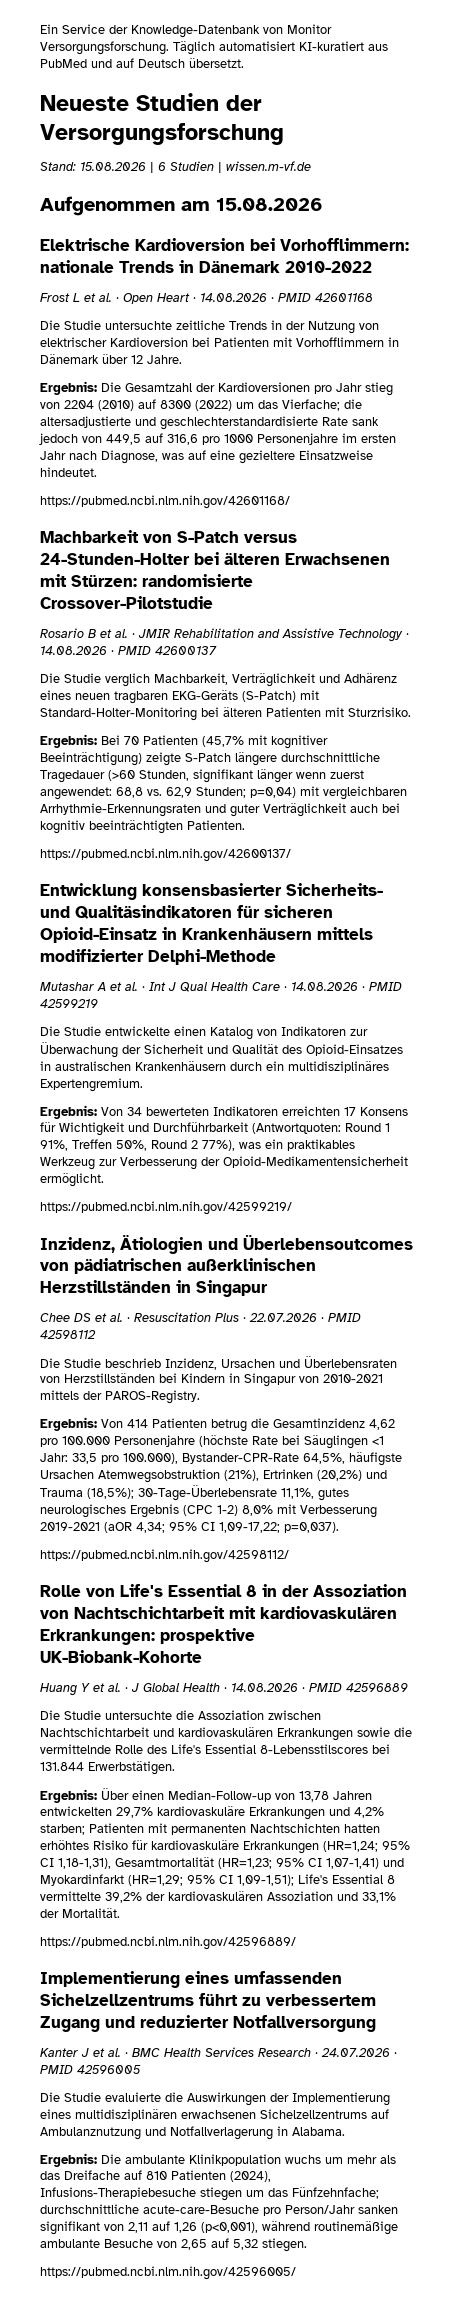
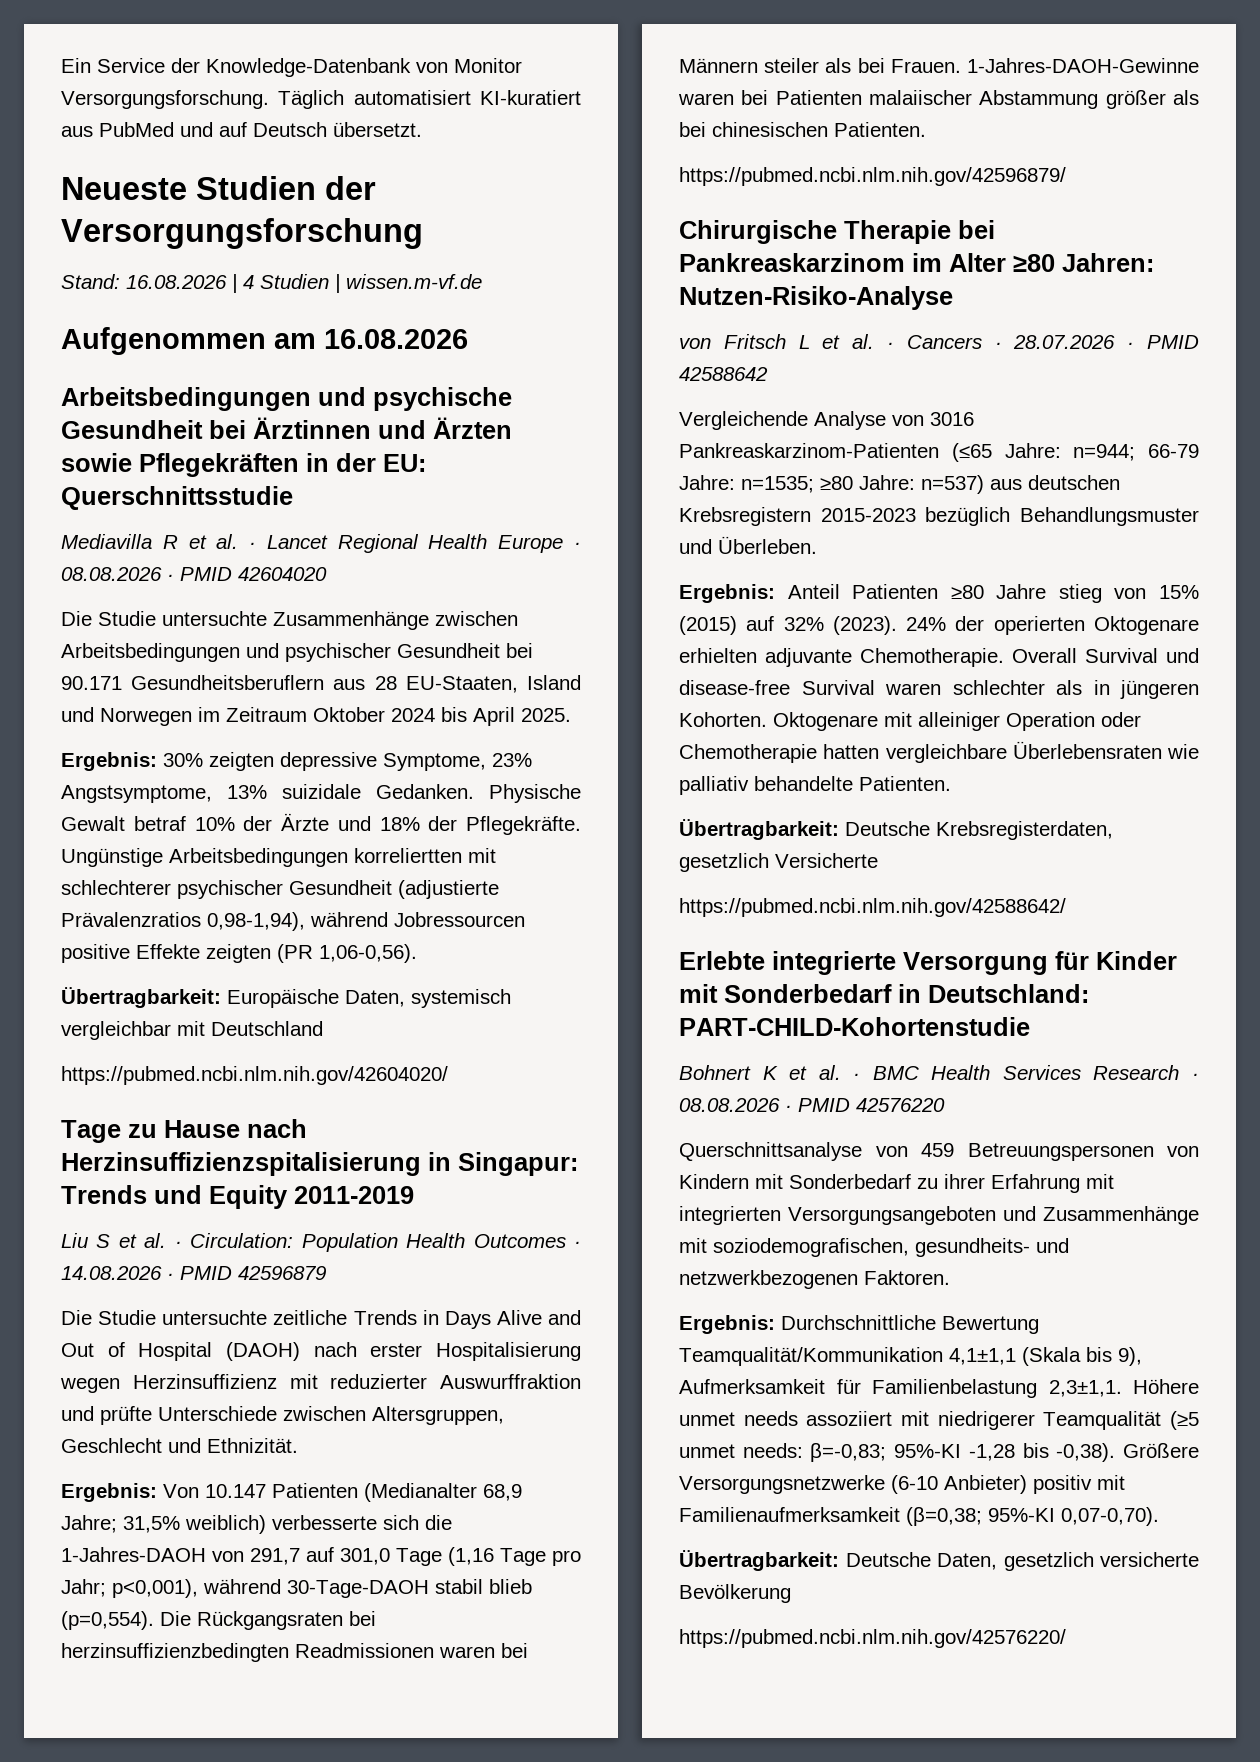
[80,162,166,173] 15.08.2026 | 6 -> [126,274,254,293] 16.08.2026 | 4
[216,198,323,211] [40,238,409,251] [40,260,372,273] [40,293,373,304] 15.08.2026 // Elektrische Kardioversion bei Vorhofflimmern: nationale Trends in Dänemark 2010-2022 // Frost L et al. · Open Heart · 14.08.2026 · PMID 42601168 -> [324,329,468,349] [61,387,512,411] [61,417,512,439] [61,453,426,477] [61,486,293,510] [61,534,581,553] [61,567,327,581] [61,611,518,630] [61,643,533,662] [61,675,581,693] [61,707,571,726] [61,752,532,771] [61,784,581,803] [61,813,581,835] [61,848,496,867] [61,880,499,899] [61,912,525,931] [61,944,417,963] [61,987,511,1008] [61,1021,323,1040] [61,1066,448,1085] [61,1119,307,1143] [61,1152,578,1176] [61,1185,414,1209] [61,1233,581,1252] [61,1266,326,1280] 16.08.2026 // Arbeitsbedingungen und psychische Gesundheit bei Ärztinnen und Ärzten sowie Pflegekräften in der EU: Querschnittsstudie // Mediavilla R et al. · Lancet Regional Health Europe · 08.08.2026 · PMID 42604020 // Die Studie untersuchte Zusammenhänge zwischen Arbeitsbedingungen und psychischer Gesundheit bei 90.171 Gesundheitsberuflern aus 28 EU-Staaten, Island und Norwegen im Zeitraum Oktober 2024 bis April 2025. // Ergebnis: 30% zeigten depressive Symptome, 23% Angstsymptome, 13% suizidale Gedanken. Physische Gewalt betraf 10% der Ärzte und 18% der Pflegekräfte. Ungünstige Arbeitsbedingungen korreliertten mit schlechterer psychischer Gesundheit (adjustierte Prävalenzratios 0,98-1,94), während Jobressourcen positive Effekte zeigten (PR 1,06-0,56). // Übertragbarkeit: Europäische Daten, systemisch vergleichbar mit Deutschland // https://pubmed.ncbi.nlm.nih.gov/42604020/ // Tage zu Hause nach Herzinsuffizienzspitalisierung in Singapur: Trends und Equity 2011-2019 // Liu S et al. · Circulation: Population Health Outcomes · 14.08.2026 · PMID 42596879
[286,321,379,334] [40,337,399,347] [40,354,182,364] [40,381,393,396] [40,399,362,411] [40,416,379,430] [39,433,396,445] [40,450,373,464] [40,467,97,477] [40,495,290,509] [40,530,297,543] [40,552,390,565] [40,574,253,587] [40,596,213,609] [40,628,409,642] [40,646,217,655] [40,673,397,687] [40,690,319,704] [40,707,411,721] [40,734,328,749] [40,752,380,766] [40,769,364,783] [40,786,407,800] [40,803,400,817] [40,820,245,834] [40,848,291,862] [40,883,383,900] [40,905,333,919] [40,927,373,943] [40,949,276,965] [40,982,402,992] [40,999,98,1008] [40,1026,368,1040] [40,1042,403,1058] [40,1061,389,1073] [40,1078,143,1092] [40,1105,408,1119] [40,1122,390,1136] [40,1139,355,1151] [40,1156,408,1170] [40,1173,104,1187] [40,1201,292,1215] [40,1234,413,1254] [40,1258,316,1274] [40,1280,268,1297] [40,1312,361,1322] [40,1330,96,1339] [40,1356,397,1370] [40,1373,383,1387] [40,1390,200,1404] [40,1417,395,1432] [40,1435,384,1449] [40,1452,402,1466] [40,1469,387,1483] [40,1485,349,1501] [40,1504,377,1518] [40,1522,339,1533] [40,1549,289,1563] [40,1584,407,1597] [40,1606,397,1619] [40,1628,255,1645] [40,1650,202,1663] [40,1683,408,1696] [40,1710,321,1720] [40,1727,412,1741] [40,1744,390,1754] [40,1761,175,1775] [40,1788,372,1803] [40,1806,384,1820] [40,1823,380,1835] [40,1840,410,1854] [40,1857,404,1869] [40,1874,395,1886] [40,1891,396,1903] [40,1908,120,1918] [40,1936,296,1950] [40,1971,342,1988] [40,1993,376,2006] [40,2015,376,2032] [40,2048,89,2057] der Nutzung von elektrischer Kardioversion bei Patienten mit Vorhofflimmern in Dänemark über 12 Jahre. // Ergebnis: Die Gesamtzahl der Kardioversionen pro Jahr stieg von 2204 (2010) auf 8300 (2022) um das Vierfache; die altersadjustierte und geschlechterstandardisierte Rate sank jedoch von 449,5 auf 316,6 pro 1000 Personenjahre im ersten Jahr nach Diagnose, was auf eine gezieltere Einsatzweise hindeutet. // https://pubmed.ncbi.nlm.nih.gov/42601168/ // Machbarkeit von S-Patch versus 24-Stunden-Holter bei älteren Erwachsenen mit Stürzen: randomisierte Crossover-Pilotstudie // Rosario B et al. · JMIR Rehabilitation and Assistive Technology · 14.08.2026 · PMID 42600137 // Die Studie verglich Machbarkeit, Verträglichkeit und Adhärenz eines neuen tragbaren EKG-Geräts (S-Patch) mit Standard-Holter-Monitoring bei älteren Patienten mit Sturzrisiko. // Ergebnis: Bei 70 Patienten (45,7% mit kognitiver Beeinträchtigung) zeigte S-Patch längere durchschnittliche Tragedauer (>60 Stunden, signifikant länger wenn zuerst angewendet: 68,8 vs. 62,9 Stunden; p=0,04) mit vergleichbaren Arrhythmie-Erkennungsraten und guter Verträglichkeit auch bei kognitiv beeinträchtigten Patienten. // https://pubmed.ncbi.nlm.nih.gov/42600137/ // Entwicklung konsensbasierter Sicherheits- und Qualitäsindikatoren für sicheren Opioid-Einsatz in Krankenhäusern mittels modifizierter Delphi-Methode // Mutashar A et al. · Int J Qual Health Care · 14.08.2026 · PMID 42599219 // Die Studie entwickelte einen Katalog von Indikatoren zur Überwachung der Sicherheit und Qualität des Opioid-Einsatzes in australischen Krankenhäusern durch ein multidisziplinäres Expertengremium. // Ergebnis: Von 34 bewerteten Indikatoren erreichten 17 Konsens für Wichtigkeit und Durchführbarkeit (Antwortquoten: Round 1 91%, Treffen 50%, Round 2 77%), was ein praktikables Werkzeug zur Verbesserung der Opioid-Medikamentensicherheit ermöglicht. // https://pubmed.ncbi.nlm.nih.gov/42599219/ // Inzidenz, Ätiologien und Überlebensoutcomes von pädiatrischen außerklinischen Herzstillständen in Singapur // Chee DS et al. · Resuscitation Plus · 22.07.2026 · PMID 42598112 // Die Studie beschrieb Inzidenz, Ursachen und Überlebensraten von Herzstillständen bei Kindern in Singapur von 2010-2021 mittels der PAROS-Registry. // Ergebnis: Von 414 Patienten betrug die Gesamtinzidenz 4,62 pro 100.000 Personenjahre (höchste Rate bei Säuglingen <1 Jahr: 33,5 pro 100.000), Bystander-CPR-Rate 64,5%, häufigste Ursachen Atemwegsobstruktion (21%), Ertrinken (20,2%) und Trauma (18,5%); 30-Tage-Überlebensrate 11,1%, gutes neurologisches Ergebnis (CPC 1-2) 8,0% mit Verbesserung 2019-2021 (aOR 4,34; 95% CI 1,09-17,22; p=0,037). // https://pubmed.ncbi.nlm.nih.gov/42598112/ // Rolle von Life's Essential 8 in der Assoziation von Nachtschichtarbeit mit kardiovaskulären Erkrankungen: prospektive UK-Biobank-Kohorte // Huang Y et al. · J Global Health · 14.08.2026 · PMID 42596889 // Die Studie untersuchte die Assoziation zwischen Nachtschichtarbeit und kardiovaskulären Erkrankungen sowie die vermittelnde Rolle des Life's Essential 8-Lebensstilscores bei 131.844 Erwerbstätigen. // Ergebnis: Über einen Median-Follow-up von 13,78 Jahren entwickelten 29,7% kardiovaskuläre Erkrankungen und 4,2% starben; Patienten mit permanenten Nachtschichten hatten erhöhtes Risiko für kardiovaskuläre Erkrankungen (HR=1,24; 95% CI 1,18-1,31), Gesamtmortalität (HR=1,23; 95% CI 1,07-1,41) und Myokardinfarkt (HR=1,29; 95% CI 1,09-1,51); Life's Essential 8 vermittelte 39,2% der kardiovaskulären Assoziation und 33,1% der Mortalität. // https://pubmed.ncbi.nlm.nih.gov/42596889/ // Implementierung eines umfassenden Sichelzellzentrums führt zu verbessertem Zugang und reduzierter Notfallversorgung // Kanter J -> [444,1310,581,1329] [61,1342,581,1361] [60,1374,581,1393] [61,1406,504,1425] [61,1438,298,1453] [61,1483,522,1502] [61,1515,452,1534] [61,1547,581,1566] [61,1579,532,1598] [61,1611,376,1630] [61,1643,528,1662] [679,58,1199,73] [678,90,1199,109] [679,122,926,137] [679,167,1066,186] [679,220,995,244] [679,253,1154,272] [679,286,953,310] [679,334,1199,349] [679,367,768,381] [679,411,974,430] [679,443,1199,462] [679,475,1120,494] [679,507,1199,526] [679,536,817,554] [679,584,1199,603] [679,616,1199,635] [679,648,1199,667] [679,680,1199,699] [679,712,1141,731] [679,741,1199,763] [679,776,951,795] [679,819,1113,840] [679,853,878,872] [679,898,1066,917] [679,951,1177,975] [679,984,1089,1003] [679,1017,1030,1036] [679,1065,778,1080] Days Alive and Out of Hospital (DAOH) nach erster Hospitalisierung wegen Herzinsuffizienz mit reduzierter Auswurffraktion und prüfte Unterschiede zwischen Altersgruppen, Geschlecht und Ethnizität. // Ergebnis: Von 10.147 Patienten (Medianalter 68,9 Jahre; 31,5% weiblich) verbesserte sich die 1-Jahres-DAOH von 291,7 auf 301,0 Tage (1,16 Tage pro Jahr; p<0,001), während 30-Tage-DAOH stabil blieb (p=0,554). Die Rückgangsraten bei herzinsuffizienzbedingten Readmissionen waren bei Männern steiler als bei Frauen. 1-Jahres-DAOH-Gewinne waren bei Patienten malaiischer Abstammung größer als bei chinesischen Patienten. // https://pubmed.ncbi.nlm.nih.gov/42596879/ // Chirurgische Therapie bei Pankreaskarzinom im Alter ≥80 Jahren: Nutzen-Risiko-Analyse // von Fritsch L et al. · Cancers · 28.07.2026 · PMID 42588642 // Vergleichende Analyse von 3016 Pankreaskarzinom-Patienten (≤65 Jahre: n=944; 66-79 Jahre: n=1535; ≥80 Jahre: n=537) aus deutschen Krebsregistern 2015-2023 bezüglich Behandlungsmuster und Überleben. // Ergebnis: Anteil Patienten ≥80 Jahre stieg von 15% (2015) auf 32% (2023). 24% der operierten Oktogenare erhielten adjuvante Chemotherapie. Overall Survival und disease-free Survival waren schlechter als in jüngeren Kohorten. Oktogenare mit alleiniger Operation oder Chemotherapie hatten vergleichbare Überlebensraten wie palliativ behandelte Patienten. // Übertragbarkeit: Deutsche Krebsregisterdaten, gesetzlich Versicherte // https://pubmed.ncbi.nlm.nih.gov/42588642/ // Erlebte integrierte Versorgung für Kinder mit Sonderbedarf in Deutschland: PART-CHILD-Kohortenstudie // Bohnert K
[321,2048,397,2057] [40,2065,141,2074] [40,2092,390,2106] [40,2109,389,2121] [40,2126,345,2140] [40,2153,396,2167] [40,2170,271,2182] [40,2187,379,2201] [40,2204,398,2216] [40,2221,398,2235] [40,2238,307,2252] [40,2266,296,2280] 24.07.2026 · PMID 42596005 // Die Studie evaluierte die Auswirkungen der Implementierung eines multidisziplinären erwachsenen Sichelzellzentrums auf Ambulanznutzung und Notfallverlagerung in Alabama. // Ergebnis: Die ambulante Klinikpopulation wuchs um mehr als das Dreifache auf 810 Patienten (2024), Infusions-Therapiebesuche stiegen um das Fünfzehnfache; durchschnittliche acute-care-Besuche pro Person/Jahr sanken signifikant von 2,11 auf 1,26 (p<0,001), während routinemäßige ambulante Besuche von 2,65 auf 5,32 stiegen. // https://pubmed.ncbi.nlm.nih.gov/42596005/ -> [679,1098,945,1112] [679,1142,1199,1161] [679,1174,1114,1193] [679,1206,1199,1225] [679,1238,1069,1257] [679,1270,950,1289] [679,1315,1039,1334] [679,1347,1142,1366] [679,1379,1199,1398] [679,1411,1199,1430] [679,1443,1199,1462] [679,1475,1125,1494] [679,1507,1159,1526] [679,1550,1199,1571] [679,1584,791,1603] [679,1629,1066,1648] 08.08.2026 · PMID 42576220 // Querschnittsanalyse von 459 Betreuungspersonen von Kindern mit Sonderbedarf zu ihrer Erfahrung mit integrierten Versorgungsangeboten und Zusammenhänge mit soziodemografischen, gesundheits- und netzwerkbezogenen Faktoren. // Ergebnis: Durchschnittliche Bewertung Teamqualität/Kommunikation 4,1±1,1 (Skala bis 9), Aufmerksamkeit für Familienbelastung 2,3±1,1. Höhere unmet needs assoziiert mit niedrigerer Teamqualität (≥5 unmet needs: β=-0,83; 95%-KI -1,28 bis -0,38). Größere Versorgungsnetzwerke (6-10 Anbieter) positiv mit Familienaufmerksamkeit (β=0,38; 95%-KI 0,07-0,70). // Übertragbarkeit: Deutsche Daten, gesetzlich versicherte Bevölkerung // https://pubmed.ncbi.nlm.nih.gov/42576220/

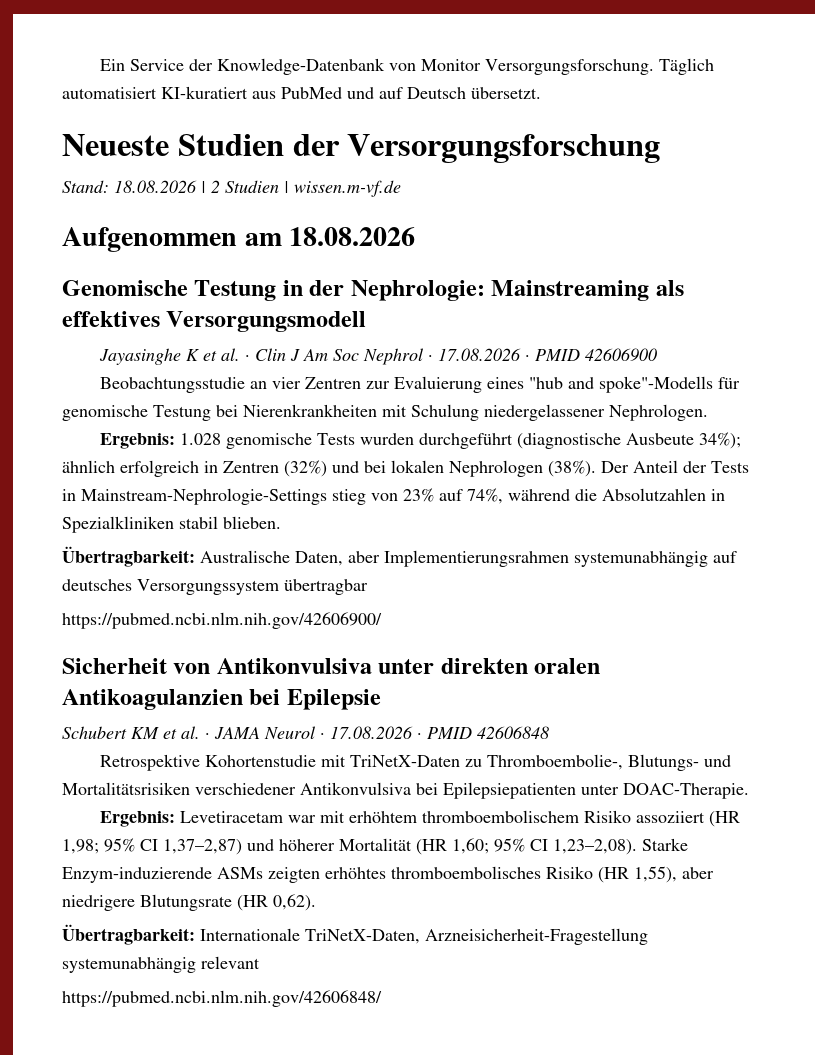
[126,274,254,293] 16.08.2026 | 4 -> [114,180,220,193] 18.08.2026 | 2
[324,329,468,349] [61,387,512,411] [61,417,512,439] [61,453,426,477] [61,486,293,510] [61,534,581,553] [61,567,327,581] [61,611,518,630] [61,643,533,662] [61,675,581,693] [61,707,571,726] [61,752,532,771] [61,784,581,803] [61,813,581,835] [61,848,496,867] [61,880,499,899] [61,912,525,931] [61,944,417,963] [61,987,511,1008] [61,1021,323,1040] [61,1066,448,1085] [61,1119,307,1143] [61,1152,578,1176] [61,1185,414,1209] [61,1233,581,1252] [61,1266,326,1280] [61,1310,581,1329] [61,1342,581,1361] [60,1374,581,1393] [61,1406,504,1425] [61,1438,298,1453] [61,1483,522,1502] [61,1515,452,1534] [61,1547,581,1566] [61,1579,532,1598] [61,1611,376,1630] [61,1643,528,1662] [679,58,1199,73] [678,90,1199,109] [679,122,926,137] [679,167,1066,186] [679,220,995,244] [679,253,1154,272] [679,286,953,310] [679,334,1199,349] [679,367,768,381] [679,411,974,430] [679,443,1199,462] [679,475,1120,494] [679,507,1199,526] [679,536,817,554] [679,584,1199,603] [679,616,1199,635] [679,648,1199,667] [679,680,1199,699] [679,712,1141,731] [679,741,1199,763] [679,776,951,795] [679,819,1113,840] [679,853,878,872] [679,898,1066,917] [679,951,1177,975] [679,984,1089,1003] [679,1017,1030,1036] [679,1065,1199,1080] [679,1098,945,1112] [679,1142,1199,1161] [679,1174,1114,1193] [679,1206,1199,1225] [679,1238,1069,1257] [679,1270,950,1289] [679,1315,1039,1334] [679,1347,1142,1366] [679,1379,1199,1398] [679,1411,1199,1430] [679,1443,1199,1462] [679,1475,1125,1494] [679,1507,1159,1526] [679,1550,1199,1571] [679,1584,791,1603] [679,1629,1066,1648] 16.08.2026 // Arbeitsbedingungen und psychische Gesundheit bei Ärztinnen und Ärzten sowie Pflegekräften in der EU: Querschnittsstudie // Mediavilla R et al. · Lancet Regional Health Europe · 08.08.2026 · PMID 42604020 // Die Studie untersuchte Zusammenhänge zwischen Arbeitsbedingungen und psychischer Gesundheit bei 90.171 Gesundheitsberuflern aus 28 EU-Staaten, Island und Norwegen im Zeitraum Oktober 2024 bis April 2025. // Ergebnis: 30% zeigten depressive Symptome, 23% Angstsymptome, 13% suizidale Gedanken. Physische Gewalt betraf 10% der Ärzte und 18% der Pflegekräfte. Ungünstige Arbeitsbedingungen korreliertten mit schlechterer psychischer Gesundheit (adjustierte Prävalenzratios 0,98-1,94), während Jobressourcen positive Effekte zeigten (PR 1,06-0,56). // Übertragbarkeit: Europäische Daten, systemisch vergleichbar mit Deutschland // https://pubmed.ncbi.nlm.nih.gov/42604020/ // Tage zu Hause nach Herzinsuffizienzspitalisierung in Singapur: Trends und Equity 2011-2019 // Liu S et al. · Circulation: Population Health Outcomes · 14.08.2026 · PMID 42596879 // Die Studie untersuchte zeitliche Trends in Days Alive and Out of Hospital (DAOH) nach erster Hospitalisierung wegen Herzinsuffizienz mit reduzierter Auswurffraktion und prüfte Unterschiede zwischen Altersgruppen, Geschlecht und Ethnizität. // Ergebnis: Von 10.147 Patienten (Medianalter 68,9 Jahre; 31,5% weiblich) verbesserte sich die 1-Jahres-DAOH von 291,7 auf 301,0 Tage (1,16 Tage pro Jahr; p<0,001), während 30-Tage-DAOH stabil blieb (p=0,554). Die Rückgangsraten bei herzinsuffizienzbedingten Readmissionen waren bei Männern steiler als bei Frauen. 1-Jahres-DAOH-Gewinne waren bei Patienten malaiischer Abstammung größer als bei chinesischen Patienten. // https://pubmed.ncbi.nlm.nih.gov/42596879/ // Chirurgische Therapie bei Pankreaskarzinom im Alter ≥80 Jahren: Nutzen-Risiko-Analyse // von Fritsch L et al. · Cancers · 28.07.2026 · PMID 42588642 // Vergleichende Analyse von 3016 Pankreaskarzinom-Patienten (≤65 Jahre: n=944; 66-79 Jahre: n=1535; ≥80 Jahre: n=537) aus deutschen Krebsregistern 2015-2023 bezüglich Behandlungsmuster und Überleben. // Ergebnis: Anteil Patienten ≥80 Jahre stieg von 15% (2015) auf 32% (2023). 24% der operierten Oktogenare erhielten adjuvante Chemotherapie. Overall Survival und disease-free Survival waren schlechter als in jüngeren Kohorten. Oktogenare mit alleiniger Operation oder Chemotherapie hatten vergleichbare Überlebensraten wie palliativ behandelte Patienten. // Übertragbarkeit: Deutsche Krebsregisterdaten, gesetzlich Versicherte // https://pubmed.ncbi.nlm.nih.gov/42588642/ // Erlebte integrierte Versorgung für Kinder mit Sonderbedarf in Deutschland: PART-CHILD-Kohortenstudie // Bohnert K et al. · BMC Health Services Research · 08.08.2026 · PMID 42576220 // Querschnittsanalyse von 459 Betreuungspersonen von Kindern mit Sonderbedarf zu ihrer Erfahrung mit integrierten Versorgungsangeboten und Zusammenhänge mit soziodemografischen, gesundheits- und netzwerkbezogenen Faktoren. // Ergebnis: Durchschnittliche Bewertung Teamqualität/Kommunikation 4,1±1,1 (Skala bis 9), Aufmerksamkeit für Familienbelastung 2,3±1,1. Höhere unmet needs assoziiert mit niedrigerer Teamqualität (≥5 unmet needs: β=-0,83; 95%-KI -1,28 bis -0,38). Größere Versorgungsnetzwerke (6-10 Anbieter) positiv mit Familienaufmerksamkeit (β=0,38; 95%-KI 0,07-0,70). // Übertragbarkeit: Deutsche Daten, gesetzlich versicherte Bevölkerung // https://pubmed.ncbi.nlm.nih.gov/42576220/ -> [289,227,416,246] [62,280,684,301] [62,311,367,332] [98,348,657,365] [99,376,740,393] [62,404,708,421] [99,432,741,449] [62,460,749,477] [62,488,725,505] [62,516,281,533] [62,546,737,567] [62,579,368,595] [62,612,382,629] [62,658,601,674] [62,689,381,710] [62,726,549,739] [99,754,731,771] [62,782,749,799] [99,810,740,827] [62,838,688,855] [62,866,714,883] [62,894,316,911] [62,924,648,945] [62,956,260,973] [62,990,382,1007] 18.08.2026 // Genomische Testung in der Nephrologie: Mainstreaming als effektives Versorgungsmodell // Jayasinghe K et al. · Clin J Am Soc Nephrol · 17.08.2026 · PMID 42606900 // Beobachtungsstudie an vier Zentren zur Evaluierung eines "hub and spoke"-Modells für genomische Testung bei Nierenkrankheiten mit Schulung niedergelassener Nephrologen. // Ergebnis: 1.028 genomische Tests wurden durchgeführt (diagnostische Ausbeute 34%); ähnlich erfolgreich in Zentren (32%) und bei lokalen Nephrologen (38%). Der Anteil der Tests in Mainstream-Nephrologie-Settings stieg von 23% auf 74%, während die Absolutzahlen in Spezialkliniken stabil blieben. // Übertragbarkeit: Australische Daten, aber Implementierungsrahmen systemunabhängig auf deutsches Versorgungssystem übertragbar // https://pubmed.ncbi.nlm.nih.gov/42606900/ // Sicherheit von Antikonvulsiva unter direkten oralen Antikoagulanzien bei Epilepsie // Schubert KM et al. · JAMA Neurol · 17.08.2026 · PMID 42606848 // Retrospektive Kohortenstudie mit TriNetX-Daten zu Thromboembolie-, Blutungs- und Mortalitätsrisiken verschiedener Antikonvulsiva bei Epilepsiepatienten unter DOAC-Therapie. // Ergebnis: Levetiracetam war mit erhöhtem thromboembolischem Risiko assoziiert (HR 1,98; 95% CI 1,37–2,87) und höherer Mortalität (HR 1,60; 95% CI 1,23–2,08). Starke Enzym-induzierende ASMs zeigten erhöhtes thromboembolisches Risiko (HR 1,55), aber niedrigere Blutungsrate (HR 0,62). // Übertragbarkeit: Internationale TriNetX-Daten, Arzneisicherheit-Fragestellung systemunabhängig relevant // https://pubmed.ncbi.nlm.nih.gov/42606848/

